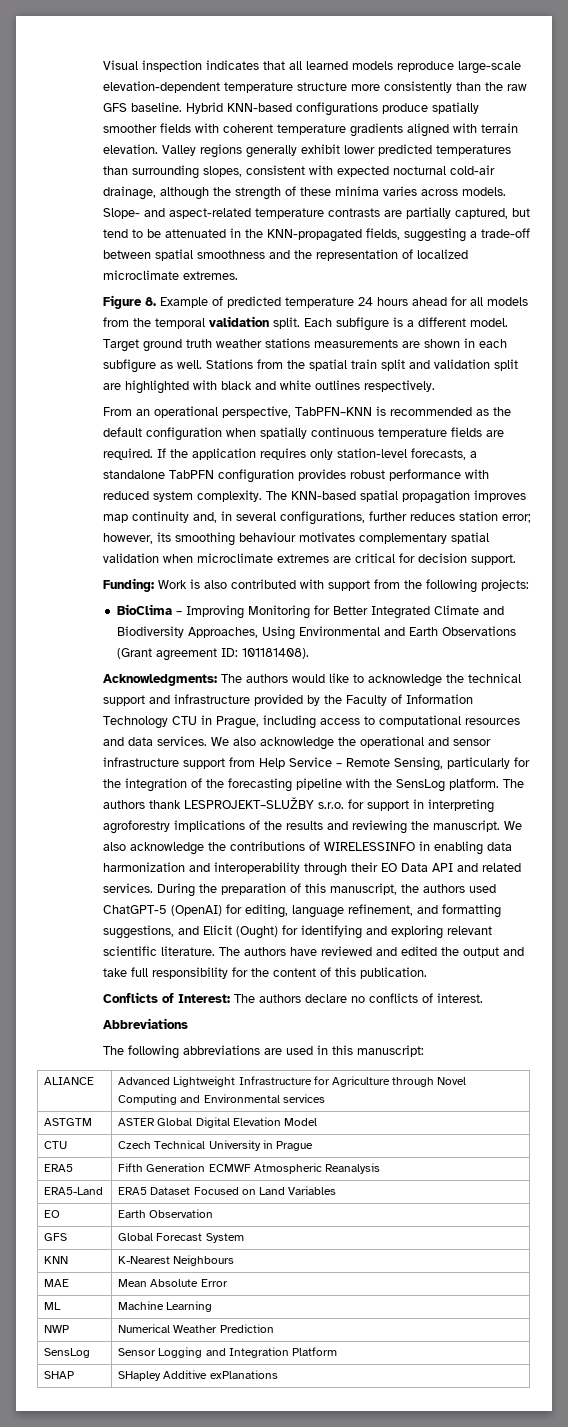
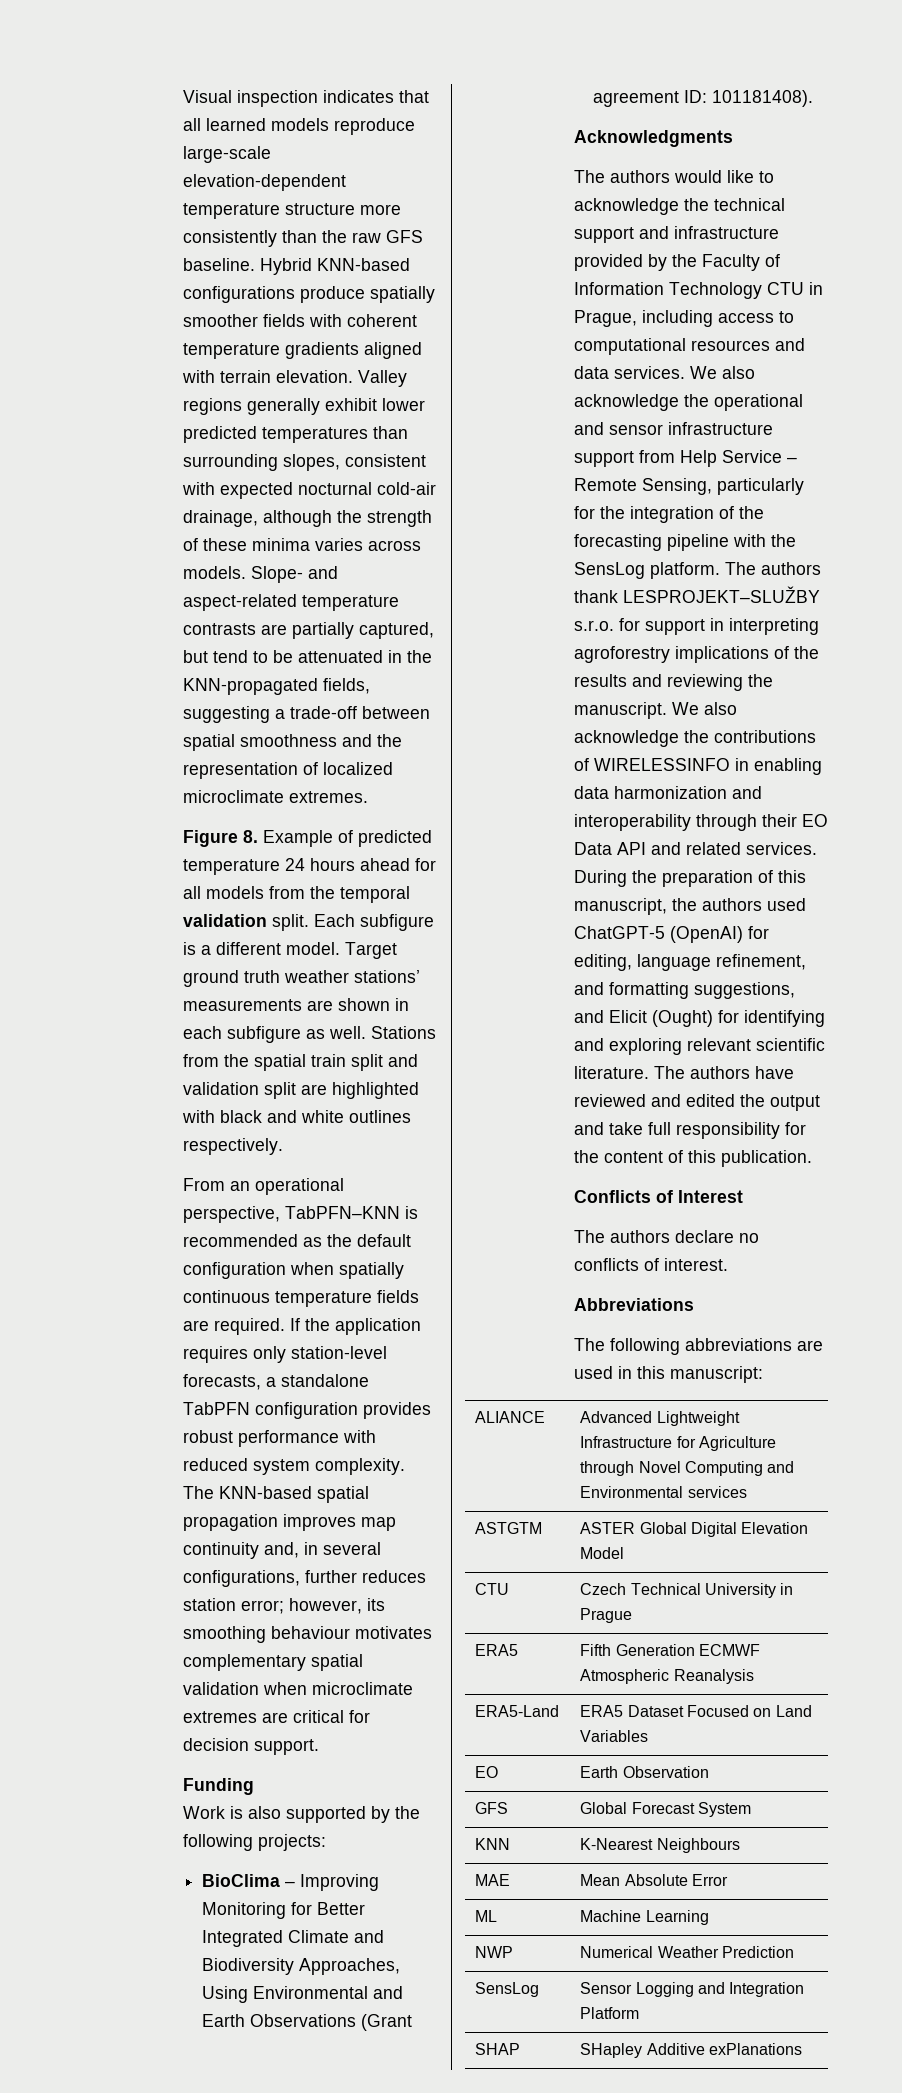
[264,338,310,348] stations -> [353,970,420,983] stations’
[102,578,154,592] Funding: -> [182,1778,254,1795] Funding //
[230,579,400,591] contributed with support from -> [285,1806,390,1823] supported by
[102,674,217,686] Acknowledgments: -> [573,130,733,147] Acknowledgments //
[177,994,230,1003] Interest: -> [677,1190,743,1203] Interest //

